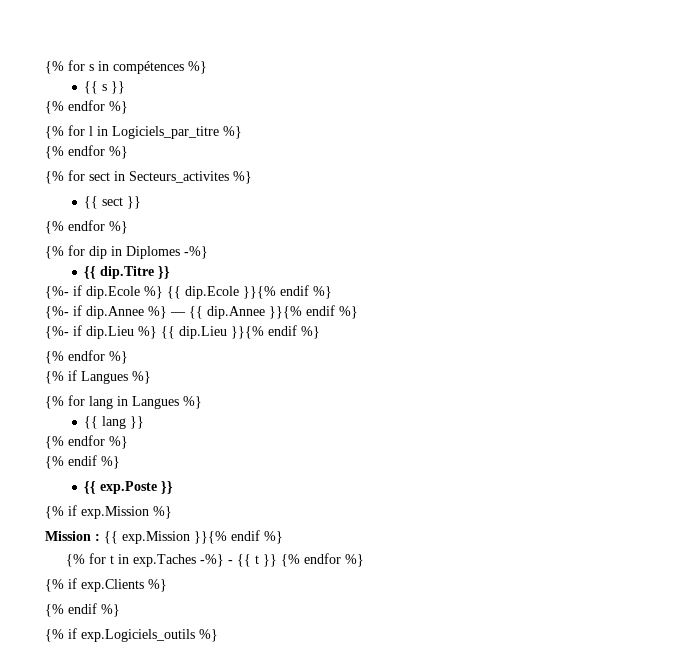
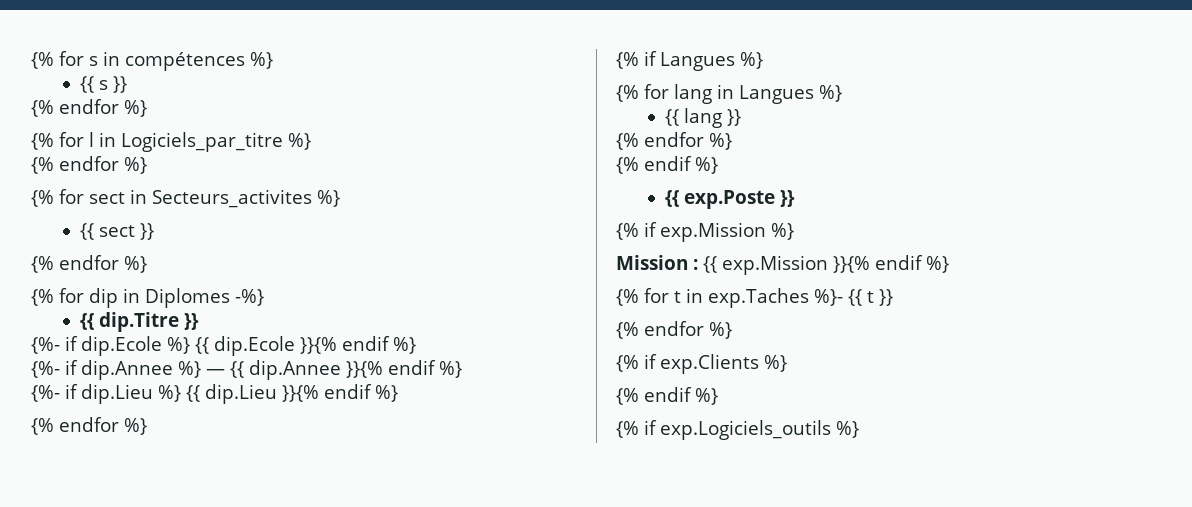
[199,554,233,567] -%} - -> [813,289,843,306] %}-
(277, 560) none -> (893, 297) //

